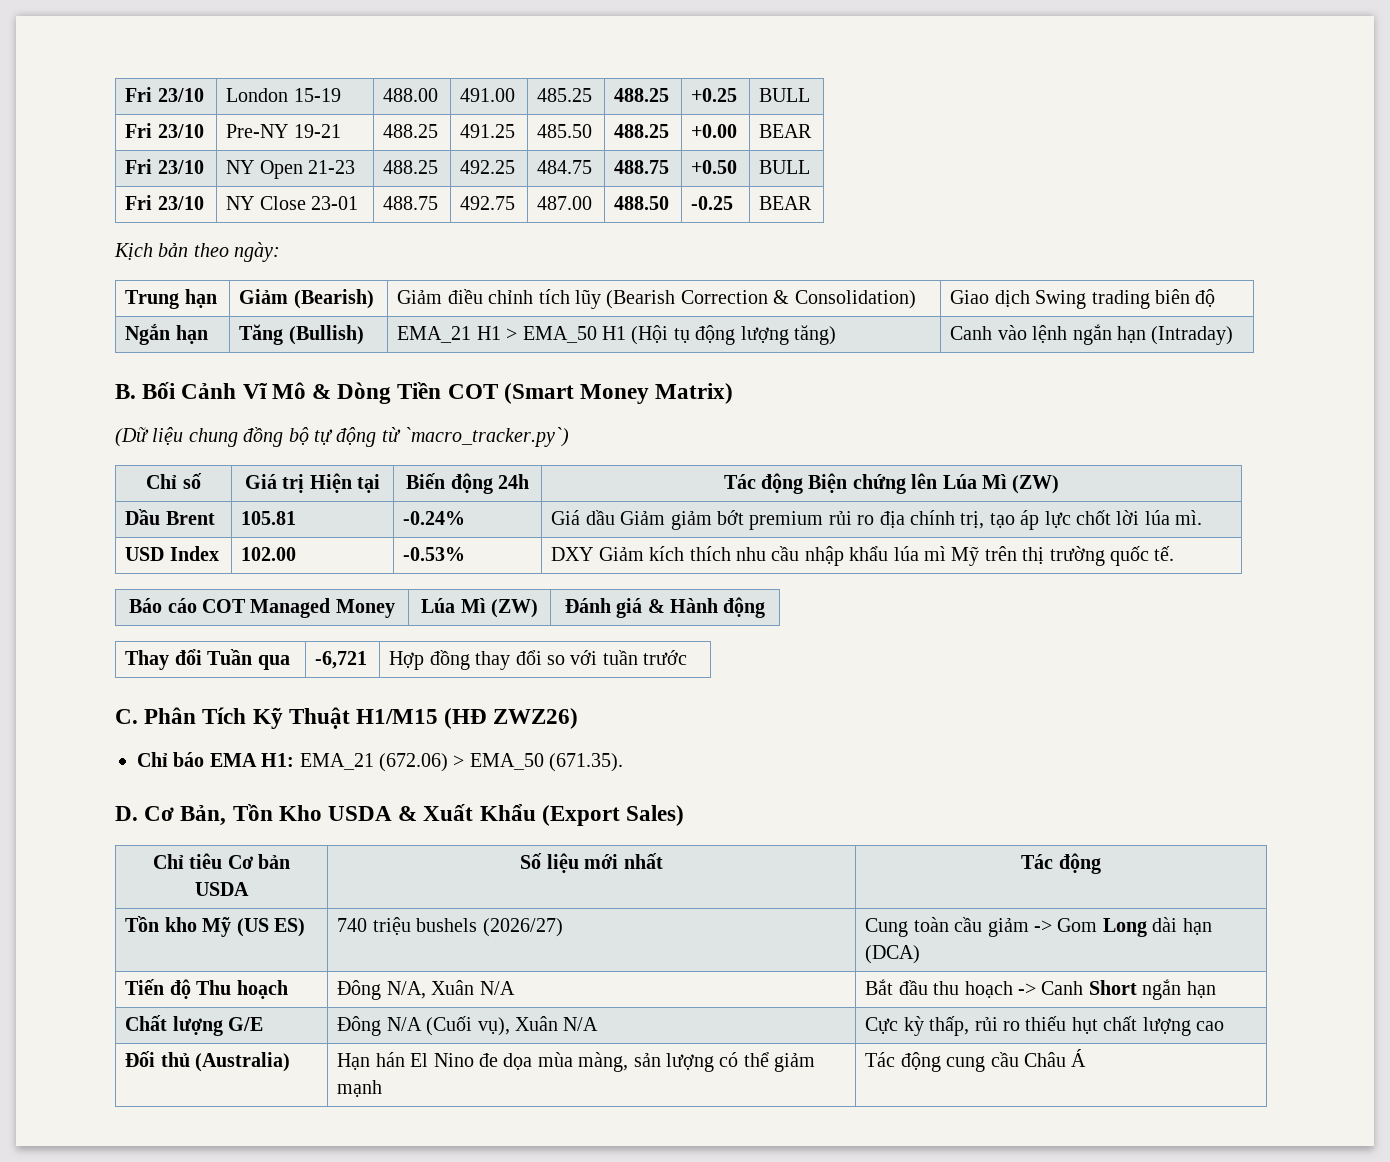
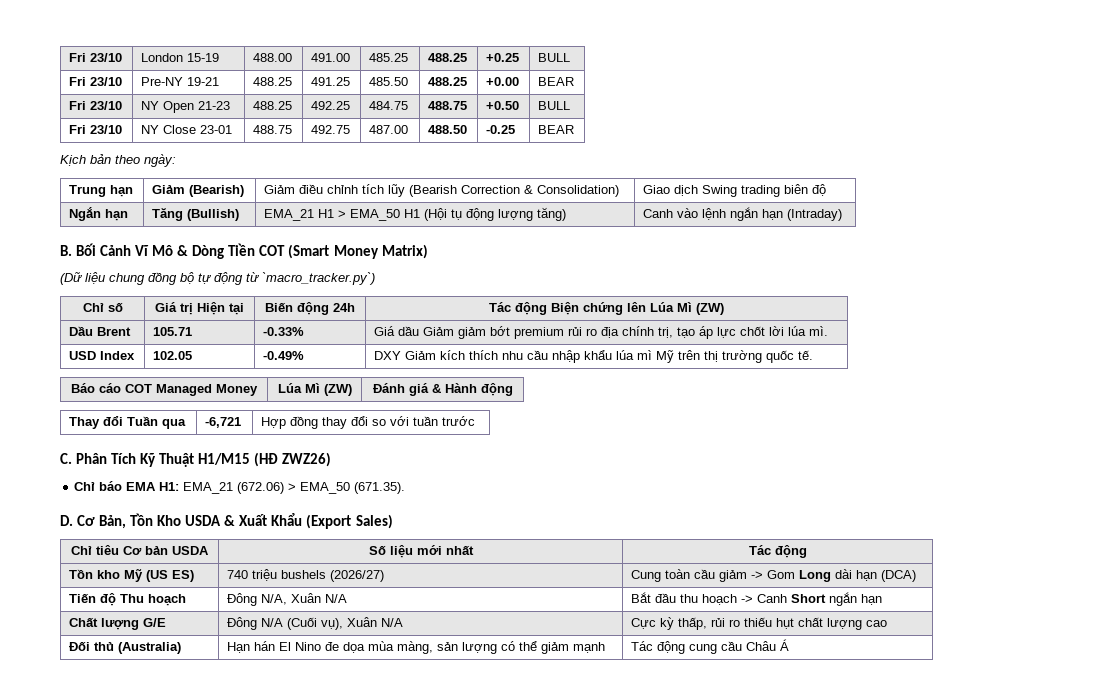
[241,511,297,525] [403,511,466,525] 105.81 | -0.24% -> [153,327,193,336] [263,327,305,336] 105.71 | -0.33%
[241,547,297,561] [403,547,466,561] 102.00 | -0.53% -> [153,351,193,360] [263,351,305,360] 102.05 | -0.49%

